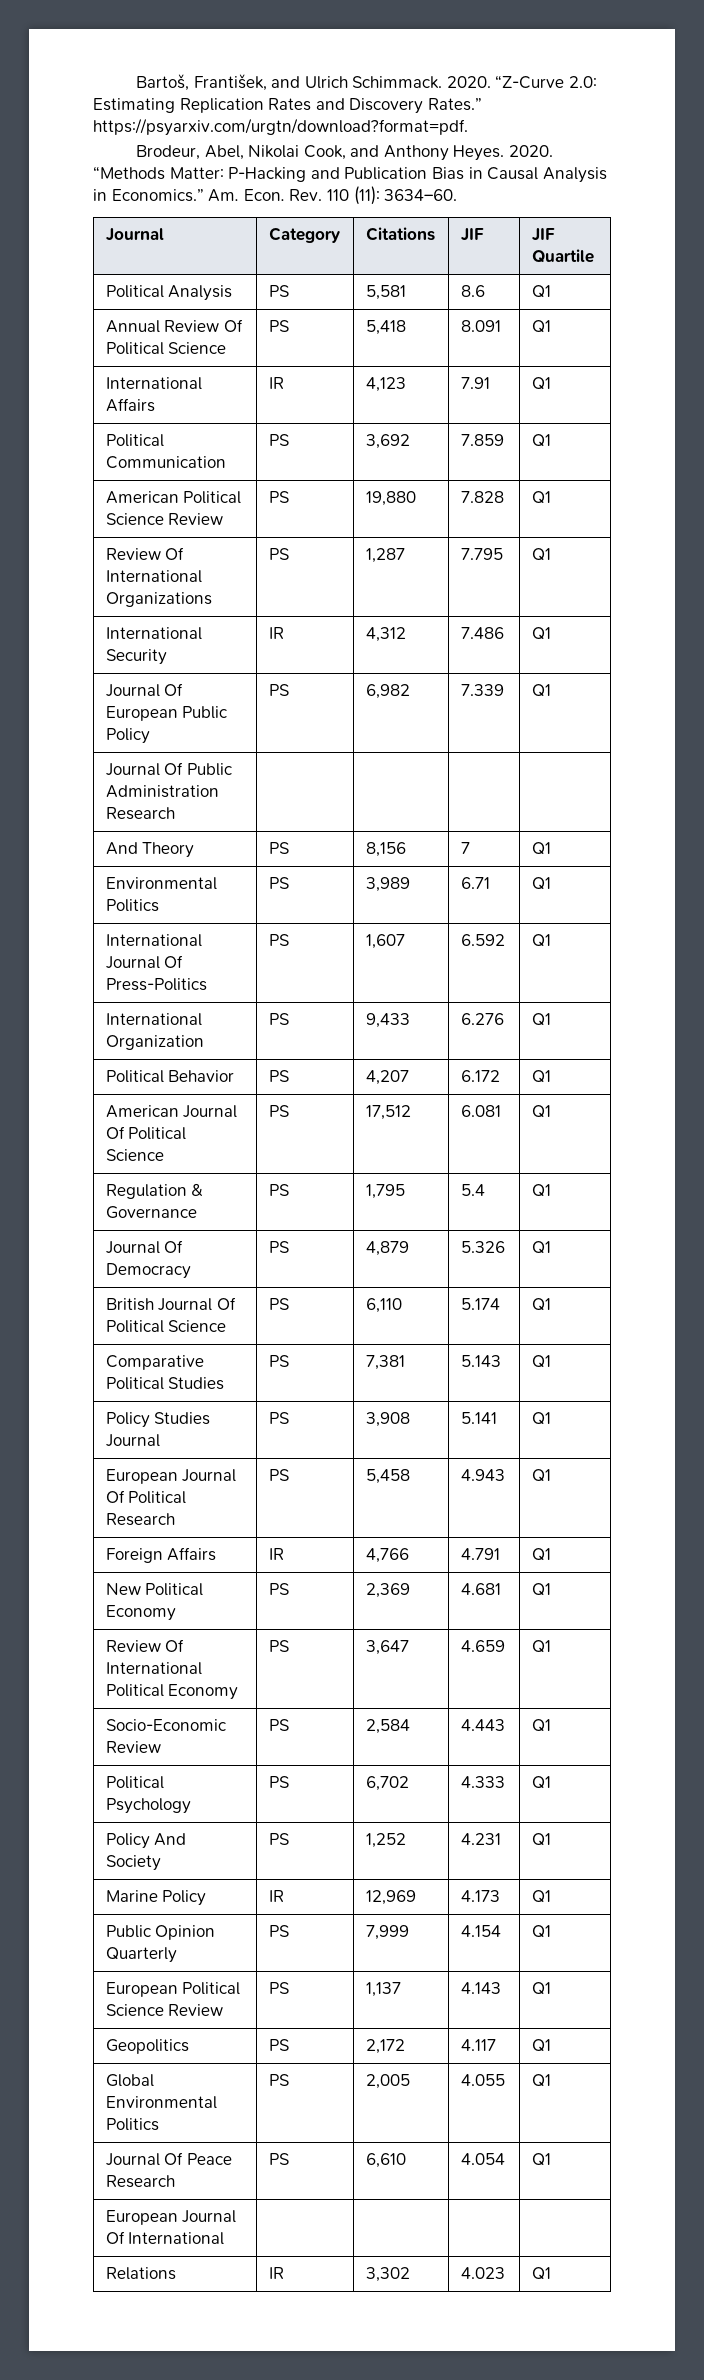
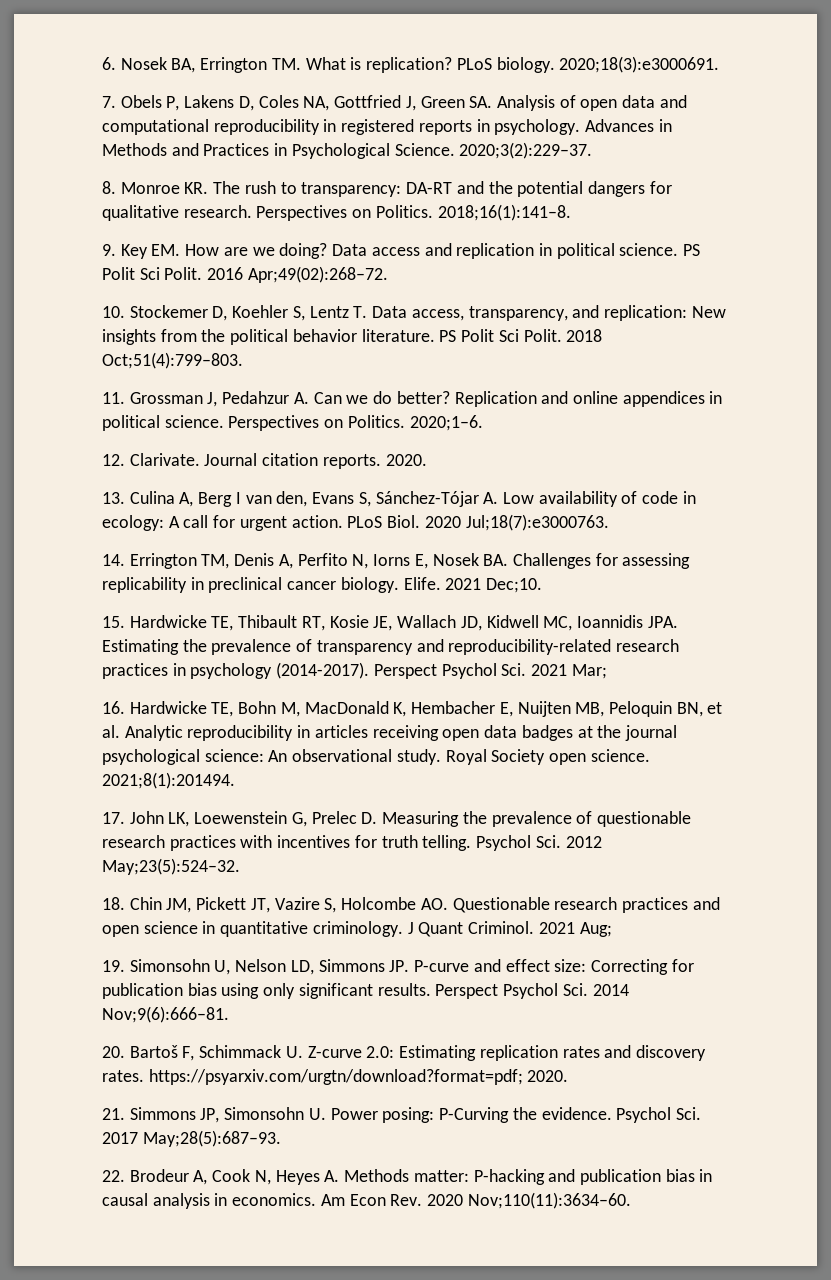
[135,74,598,91] [93,98,482,114] [93,118,468,136] [135,145,554,161] [93,166,607,183] [93,186,458,205] [105,228,164,241] [268,227,340,243] [365,227,435,241] [460,228,484,241] [531,228,555,241] [531,249,594,263] [105,285,233,301] [268,285,289,297] [365,285,406,300] [460,285,485,297] [531,285,551,298] [105,319,243,333] [105,342,227,355] [268,320,289,332] [365,320,406,335] [460,320,501,332] [531,320,551,333] [105,377,202,390] [105,398,155,412] [268,377,284,389] [365,377,406,392] [460,377,490,389] [531,377,551,390] [105,434,164,447] [105,456,226,469] [268,434,289,446] [365,434,410,449] [460,434,504,446] [531,434,551,447] [105,491,242,504] [105,513,224,525] [268,491,289,503] [365,491,416,506] [460,491,504,503] [531,491,551,504] [105,547,185,560] [105,570,202,583] [105,592,212,607] [268,548,289,560] [365,548,405,563] [460,548,503,560] [531,548,551,561] [105,627,202,640] [105,649,167,665] [268,627,284,639] [365,627,406,642] [460,627,504,639] [531,627,551,640] [105,683,184,697] [105,706,228,721] [105,728,150,744] [268,684,289,696] [365,684,410,699] [460,684,504,696] [531,684,551,697] [105,762,232,776] [105,785,219,798] [105,807,175,820] [105,842,195,858] [268,842,289,854] [365,842,406,857] [460,842,470,854] [531,842,551,855] [105,877,217,890] [105,899,159,912] [268,877,289,889] [365,877,410,892] [460,877,490,889] [531,877,551,890] [105,934,202,947] [105,955,184,969] [105,978,207,991] [268,934,289,946] [365,934,405,949] [460,934,505,946] [531,934,551,947] [105,1013,202,1026] [105,1035,204,1050] [268,1013,289,1025] [365,1013,410,1028] [460,1013,504,1025] [531,1013,551,1026] [105,1070,235,1083] [268,1070,289,1082] [365,1070,409,1085] [460,1070,500,1082] [531,1070,551,1083] [105,1105,238,1118] [105,1126,187,1140] [105,1149,164,1161] [268,1105,289,1117] [365,1105,411,1120] [460,1105,501,1117] [531,1105,551,1118] [105,1183,204,1199] [105,1206,197,1219] [268,1184,289,1196] [365,1184,405,1199] [460,1184,485,1196] [531,1184,551,1197] [105,1240,184,1254] [105,1263,191,1279] [268,1241,289,1253] [365,1241,409,1256] [460,1241,505,1253] [531,1241,551,1254] [105,1297,236,1311] [105,1320,227,1333] [268,1298,289,1310] [365,1298,402,1313] [460,1298,500,1310] [531,1298,551,1311] [105,1355,204,1370] [105,1377,225,1390] [268,1355,289,1367] [365,1355,405,1370] [460,1355,501,1367] [531,1355,551,1368] [105,1412,211,1428] [105,1434,160,1447] [268,1412,289,1424] [365,1412,410,1427] [460,1412,497,1424] [531,1412,551,1425] [105,1469,237,1484] [105,1490,187,1504] [105,1513,175,1526] [268,1469,289,1481] [365,1469,410,1484] [460,1469,505,1481] [531,1469,551,1482] [105,1547,217,1563] [268,1548,284,1560] [365,1548,409,1563] [460,1548,500,1560] [531,1548,551,1561] [105,1583,204,1596] [105,1605,176,1621] [268,1583,289,1595] [365,1583,410,1598] [460,1583,501,1595] [531,1583,551,1596] [105,1639,185,1652] [105,1662,202,1675] [105,1684,239,1700] [268,1640,289,1652] [365,1640,409,1655] [460,1640,505,1652] [531,1640,551,1653] [105,1719,226,1731] [105,1741,161,1753] [268,1719,289,1731] [365,1719,410,1734] [460,1719,505,1731] [531,1719,551,1732] [105,1776,164,1789] [105,1798,191,1814] [268,1776,289,1788] [365,1776,409,1791] [460,1776,505,1788] [531,1776,551,1789] [105,1833,187,1849] [105,1855,161,1871] [268,1833,289,1845] [365,1833,406,1848] [460,1833,501,1845] [531,1833,551,1846] [105,1890,207,1906] [268,1890,284,1902] [365,1890,416,1905] [460,1890,500,1902] [531,1890,551,1903] [105,1925,216,1940] [105,1947,177,1963] [268,1925,289,1937] [365,1925,409,1940] [460,1925,501,1937] [531,1925,551,1938] [105,1982,241,1997] [105,2004,224,2016] [268,1982,289,1994] [365,1982,401,1997] [460,1982,501,1994] [531,1982,551,1995] [105,2039,189,2054] [268,2039,289,2051] [365,2039,405,2054] [460,2039,496,2051] [531,2039,551,2052] [105,2074,154,2087] [105,2096,217,2109] [105,2118,159,2131] [268,2074,289,2086] [365,2074,410,2089] [460,2074,505,2086] [531,2074,551,2087] [105,2152,232,2166] [105,2175,175,2188] [268,2153,289,2165] [365,2153,406,2168] [460,2153,505,2165] [531,2153,551,2166] [105,2210,237,2225] [105,2231,225,2245] [105,2267,176,2280] [268,2267,284,2279] [365,2267,410,2282] [460,2267,505,2279] [531,2267,551,2280] Bartoš, František, and Ulrich Schimmack. 2020. “Z-Curve 2.0: Estimating Replication Rates and Discovery Rates.” https://psyarxiv.com/urgtn/download?format=pdf. // Brodeur, Abel, Nikolai Cook, and Anthony Heyes. 2020. “Methods Matter: P-Hacking and Publication Bias in Causal Analysis in Economics.” Am. Econ. Rev. 110 (11): 3634–60. // Journal | Category | Citations | JIF | JIF Quartile // Political Analysis | PS | 5,581 | 8.6 | Q1 // Annual Review Of Political Science | PS | 5,418 | 8.091 | Q1 // International Affairs | IR | 4,123 | 7.91 | Q1 // Political Communication | PS | 3,692 | 7.859 | Q1 // American Political Science Review | PS | 19,880 | 7.828 | Q1 // Review Of International Organizations | PS | 1,287 | 7.795 | Q1 // International Security | IR | 4,312 | 7.486 | Q1 // Journal Of European Public Policy | PS | 6,982 | 7.339 | Q1 // Journal Of Public Administration Research | | | | // And Theory | PS | 8,156 | 7 | Q1 // Environmental Politics | PS | 3,989 | 6.71 | Q1 // International Journal Of Press-Politics | PS | 1,607 | 6.592 | Q1 // International Organization | PS | 9,433 | 6.276 | Q1 // Political Behavior | PS | 4,207 | 6.172 | Q1 // American Journal Of Political Science | PS | 17,512 | 6.081 | Q1 // Regulation & Governance | PS | 1,795 | 5.4 | Q1 // Journal Of Democracy | PS | 4,879 | 5.326 | Q1 // British Journal Of Political Science | PS | 6,110 | 5.174 | Q1 // Comparative Political Studies | PS | 7,381 | 5.143 | Q1 // Policy Studies Journal | PS | 3,908 | 5.141 | Q1 // European Journal Of Political Research | PS | 5,458 | 4.943 | Q1 // Foreign Affairs | IR | 4,766 | 4.791 | Q1 // New Political Economy | PS | 2,369 | 4.681 | Q1 // Review Of International Political Economy | PS | 3,647 | 4.659 | Q1 // Socio-Economic Review | PS | 2,584 | 4.443 | Q1 // Political Psychology | PS | 6,702 | 4.333 | Q1 // Policy And Society | PS | 1,252 | 4.231 | Q1 // Marine Policy | IR | 12,969 | 4.173 | Q1 // Public Opinion Quarterly | PS | 7,999 | 4.154 | Q1 // European Political Science Review | PS | 1,137 | 4.143 | Q1 // Geopolitics | PS | 2,172 | 4.117 | Q1 // Global Environmental Politics | PS | 2,005 | 4.055 | Q1 // Journal Of Peace Research | PS | 6,610 | 4.054 | Q1 // European Journal Of International | | | | // Relations | IR | 3,302 | 4.023 | Q1 -> [102,56,720,73] [102,95,687,111] [102,119,672,135] [102,142,593,159] [102,181,672,197] [102,204,571,221] [102,243,701,259] [102,266,388,283] [102,305,726,321] [102,329,603,345] [102,352,243,369] [102,391,723,407] [102,415,483,431] [102,453,427,469] [102,491,696,507] [102,514,609,531] [102,553,691,569] [102,577,543,593] [102,615,678,631] [102,639,680,655] [102,662,607,679] [102,701,723,717] [102,725,677,741] [102,749,650,765] [102,772,235,789] [102,811,691,827] [102,835,602,851] [102,858,240,875] [102,897,720,913] [102,921,612,937] [102,959,694,975] [102,983,629,999] [102,1006,229,1023] [102,1045,706,1061] [102,1069,569,1085] [102,1107,701,1123] [102,1130,281,1147] [102,1169,713,1185] [102,1192,631,1209] 6. Nosek BA, Errington TM. What is replication? PLoS biology. 2020;18(3):e3000691. // 7. Obels P, Lakens D, Coles NA, Gottfried J, Green SA. Analysis of open data and computational reproducibility in registered reports in psychology. Advances in Methods and Practices in Psychological Science. 2020;3(2):229–37. // 8. Monroe KR. The rush to transparency: DA-RT and the potential dangers for qualitative research. Perspectives on Politics. 2018;16(1):141–8. // 9. Key EM. How are we doing? Data access and replication in political science. PS Polit Sci Polit. 2016 Apr;49(02):268–72. // 10. Stockemer D, Koehler S, Lentz T. Data access, transparency, and replication: New insights from the political behavior literature. PS Polit Sci Polit. 2018 Oct;51(4):799–803. // 11. Grossman J, Pedahzur A. Can we do better? Replication and online appendices in political science. Perspectives on Politics. 2020;1–6. // 12. Clarivate. Journal citation reports. 2020. // 13. Culina A, Berg I van den, Evans S, Sánchez-Tójar A. Low availability of code in ecology: A call for urgent action. PLoS Biol. 2020 Jul;18(7):e3000763. // 14. Errington TM, Denis A, Perfito N, Iorns E, Nosek BA. Challenges for assessing replicability in preclinical cancer biology. Elife. 2021 Dec;10. // 15. Hardwicke TE, Thibault RT, Kosie JE, Wallach JD, Kidwell MC, Ioannidis JPA. Estimating the prevalence of transparency and reproducibility-related research practices in psychology (2014-2017). Perspect Psychol Sci. 2021 Mar; // 16. Hardwicke TE, Bohn M, MacDonald K, Hembacher E, Nuijten MB, Peloquin BN, et al. Analytic reproducibility in articles receiving open data badges at the journal psychological science: An observational study. Royal Society open science. 2021;8(1):201494. // 17. John LK, Loewenstein G, Prelec D. Measuring the prevalence of questionable research practices with incentives for truth telling. Psychol Sci. 2012 May;23(5):524–32. // 18. Chin JM, Pickett JT, Vazire S, Holcombe AO. Questionable research practices and open science in quantitative criminology. J Quant Criminol. 2021 Aug; // 19. Simonsohn U, Nelson LD, Simmons JP. P-curve and effect size: Correcting for publication bias using only significant results. Perspect Psychol Sci. 2014 Nov;9(6):666–81. // 20. Bartoš F, Schimmack U. Z-curve 2.0: Estimating replication rates and discovery rates. https://psyarxiv.com/urgtn/download?format=pdf; 2020. // 21. Simmons JP, Simonsohn U. Power posing: P-Curving the evidence. Psychol Sci. 2017 May;28(5):687–93. // 22. Brodeur A, Cook N, Heyes A. Methods matter: P-hacking and publication bias in causal analysis in economics. Am Econ Rev. 2020 Nov;110(11):3634–60.

